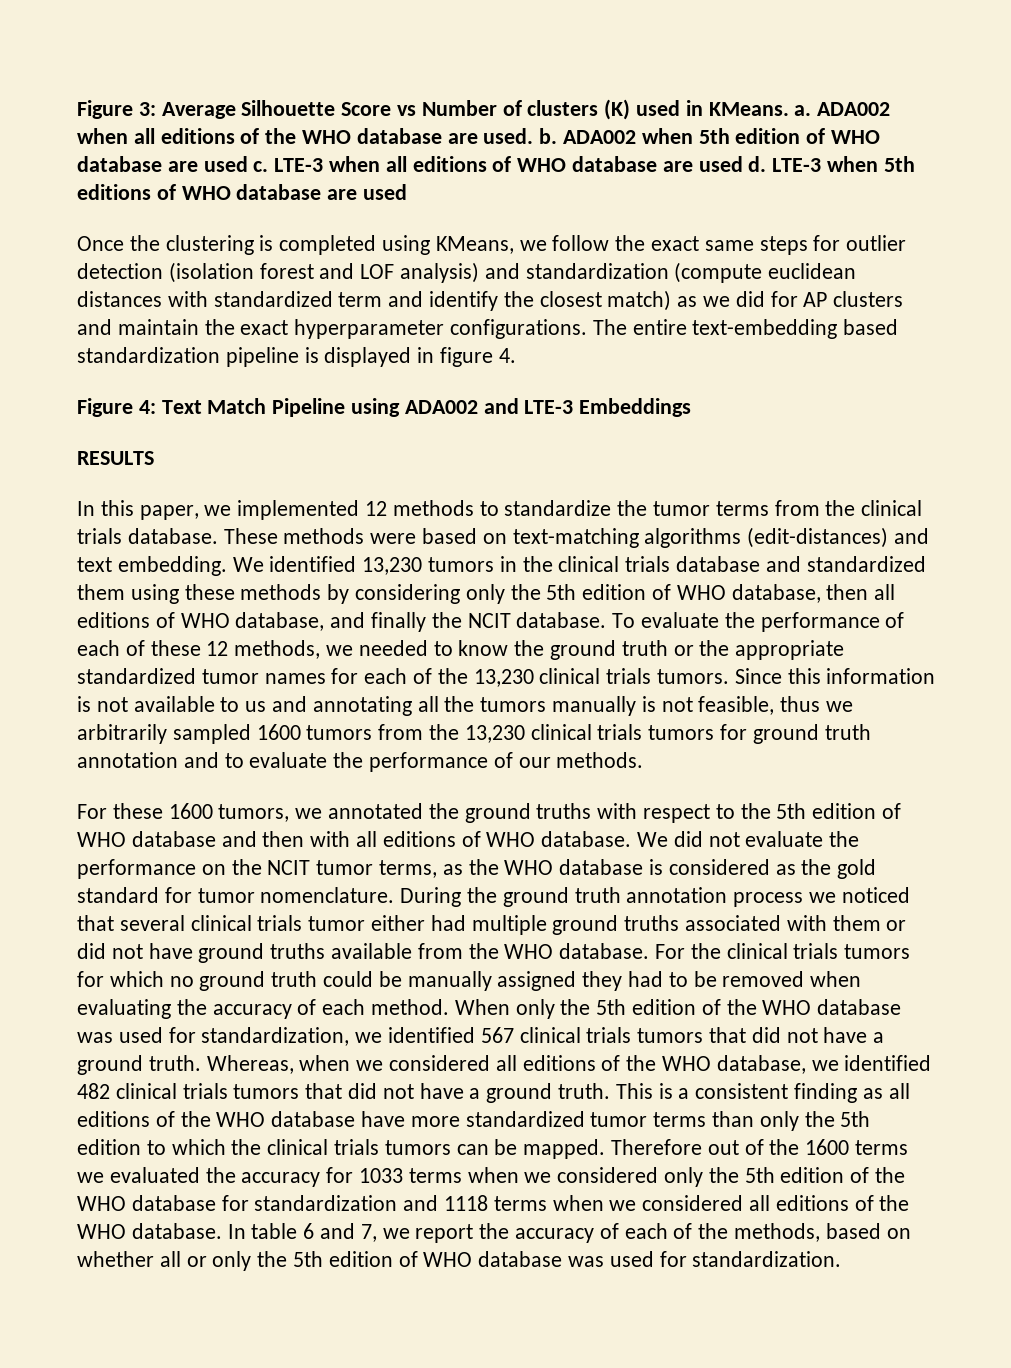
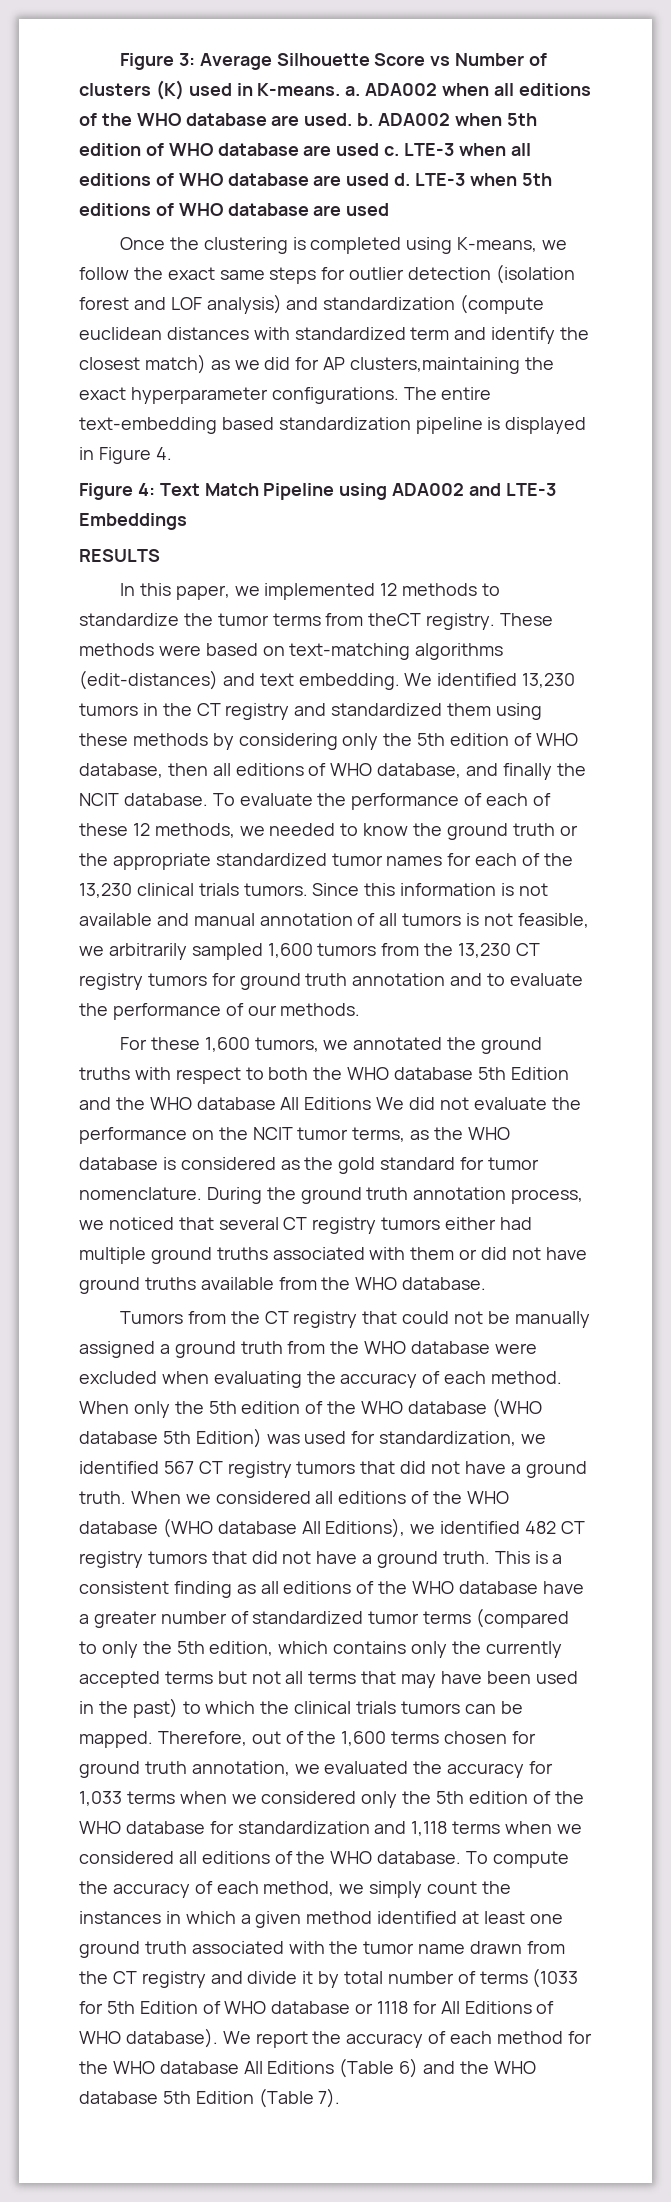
[708,102,789,116] KMeans. -> [257,83,341,96] K-means.
[435,236,514,254] KMeans, -> [457,237,538,252] K-means,
[833,291,904,307] [77,319,199,335] clusters and maintain -> [350,357,521,374] clusters,maintaining
[440,347,494,367] figure -> [98,447,151,464] Figure
[825,500,923,516] [77,528,218,544] the clinical trials database. -> [368,613,496,630] theCT registry.
[558,556,761,572] clinical trials database -> [196,703,290,720] CT registry
[220,696,637,716] to us and annotating all the tumors manually -> [156,913,462,926] and manual annotation of all tumors
[780,696,821,712] thus -> (589, 920) none
[256,724,301,740] 1600 -> [267,943,313,958] 1,600
[530,724,643,740] clinical trials -> [515,943,540,956] [79,973,143,990] CT registry
[168,803,213,819] 1600 -> [204,1037,250,1052] 1,600
[740,803,902,819] [77,831,632,847] the 5th edition of WHO database and then with all editions of WHO database. -> [268,1067,569,1080] [79,1097,372,1110] both the WHO database 5th Edition and the WHO database All Editions
[733,892,804,907] process -> [511,1189,584,1204] process,
[190,915,366,931] clinical trials tumor -> [283,1217,441,1234] CT registry tumors
[655,943,911,959] [77,971,805,991] For the clinical trials tumors for which no ground truth could be manually assigned they had to be removed -> [120,1311,590,1328] [79,1341,537,1358] [79,1371,157,1384] // Tumors from the CT registry that could not be manually assigned a ground truth from the WHO database were excluded
(902, 1007) none -> [491,1398,542,1418] [79,1428,262,1448] (WHO database 5th Edition)
[519,1027,885,1043] [77,1055,806,1075] clinical trials tumors that did not have a ground truth. Whereas, when we considered all editions of the WHO database, -> [198,1461,587,1478] [79,1491,509,1504] [79,1518,406,1538] CT registry tumors that did not have a ground truth. When we considered all editions of the WHO database (WHO database All Editions),
[115,1083,228,1099] clinical trials -> [560,1521,585,1534] [79,1551,143,1568] CT registry
[410,1116,460,1127] more -> [79,1611,249,1628] a greater number of
[712,1111,871,1131] [77,1139,141,1155] than only the 5th edition -> [476,1608,570,1628] [79,1641,562,1658] [79,1671,578,1688] [79,1698,178,1718] (compared to only the 5th edition, which contains only the currently accepted terms but not all terms that may have been used in the past)
[611,1139,703,1155] Therefore -> [157,1731,247,1746] Therefore,
[805,1139,909,1155] 1600 terms -> [341,1731,536,1746] [79,1761,290,1778] 1,600 terms chosen for ground truth annotation,
[359,1168,404,1183] 1033 -> [79,1791,122,1806] 1,033
[444,1195,489,1211] 1118 -> [411,1821,448,1836] 1,118
[227,1223,410,1242] In table 6 and 7, we -> [466,1851,569,1868] [79,1881,511,1898] [79,1911,563,1928] [79,1941,565,1958] [79,1968,579,1988] [79,2001,555,2014] [79,2028,251,2048] To compute the accuracy of each method, we simply count the instances in which a given method identified at least one ground truth associated with the tumor name drawn from the CT registry and divide it by total number of terms (1033 for 5th Edition of WHO database or 1118 for All Editions of WHO database). We
[673,1223,911,1242] [77,1251,842,1271] of the methods, based on whether all or only the 5th edition of WHO database was used for standardization. -> [496,2031,592,2044] [79,2058,536,2078] [79,2088,341,2108] method for the WHO database All Editions (Table 6) and the WHO database 5th Edition (Table 7).

